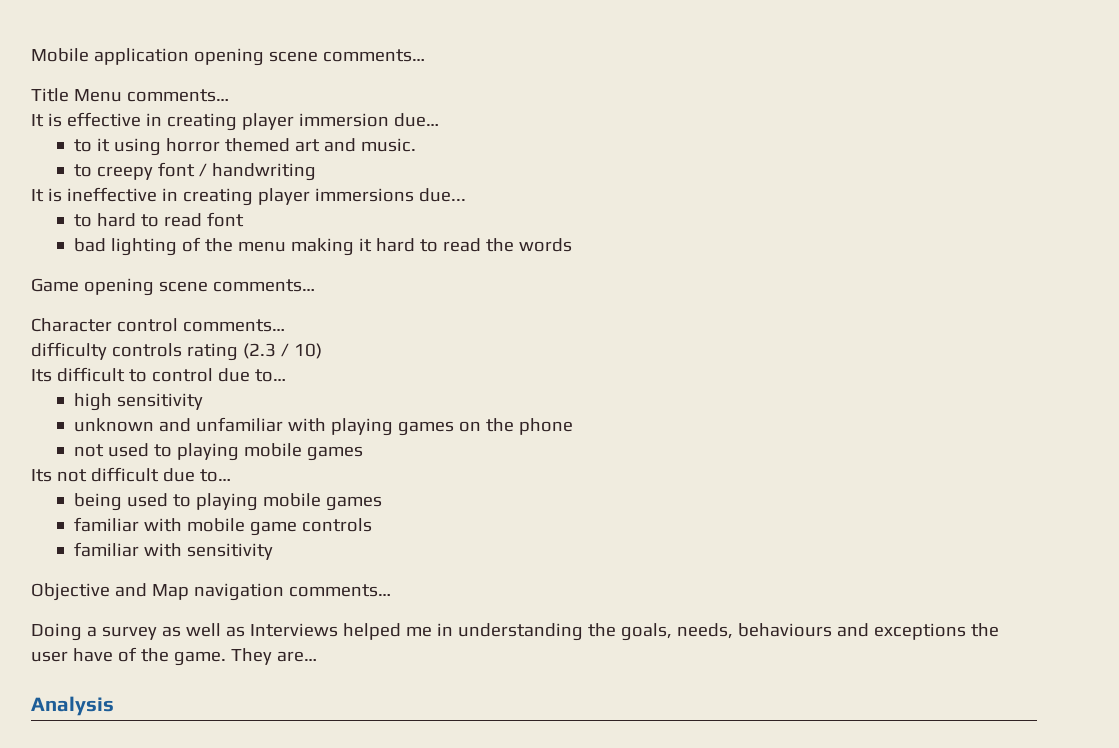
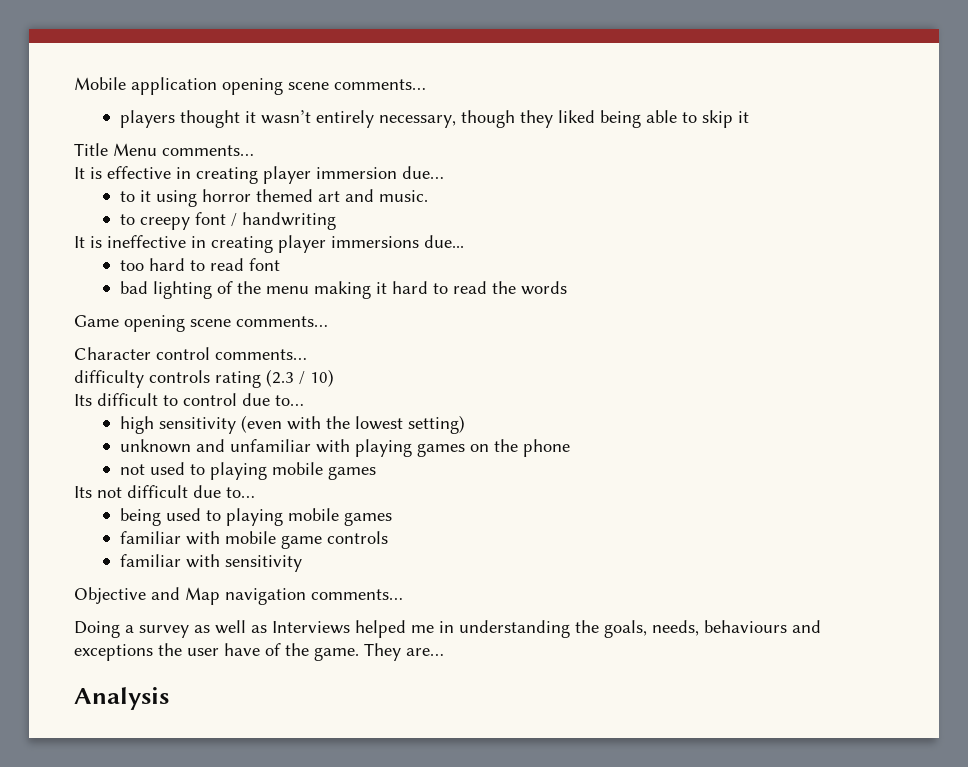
(425, 55) none -> [120,110,750,128] // players thought it wasn’t entirely necessary, though they liked being able to skip it
[73,214,92,227] to -> [120,260,145,271] too
(203, 401) none -> [241,415,466,434] (even with the lowest setting)

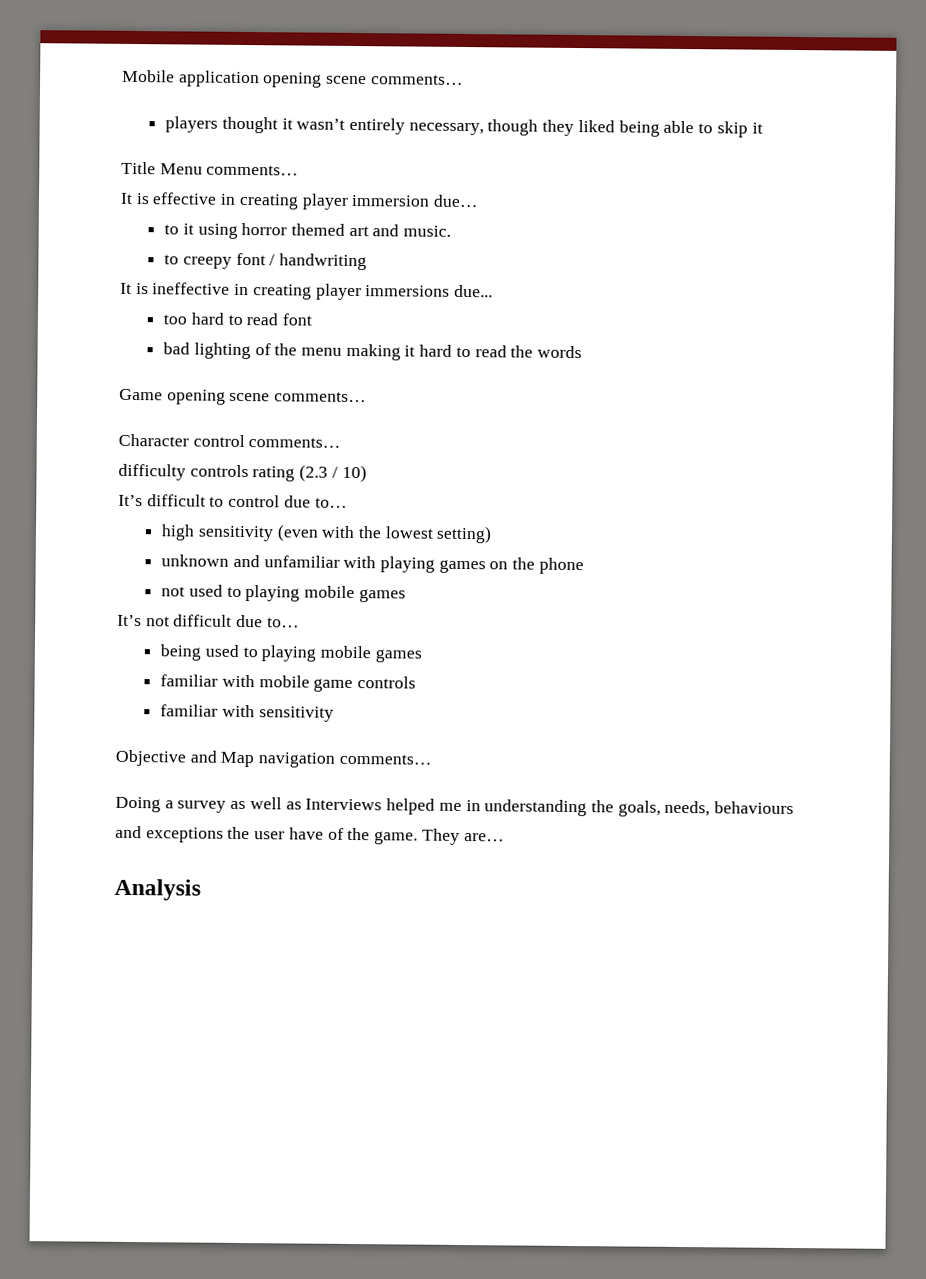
[74,394,92,406] Its -> [118,494,143,507] It’s
[74,486,92,498] Its -> [117,614,142,627] It’s

